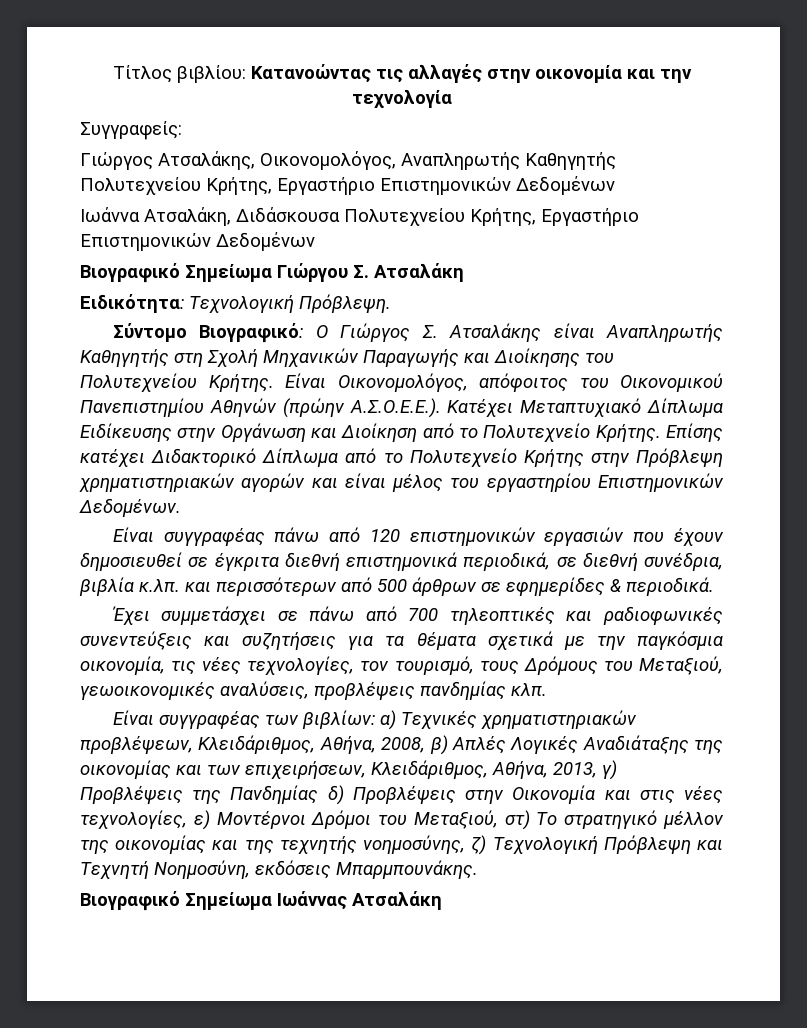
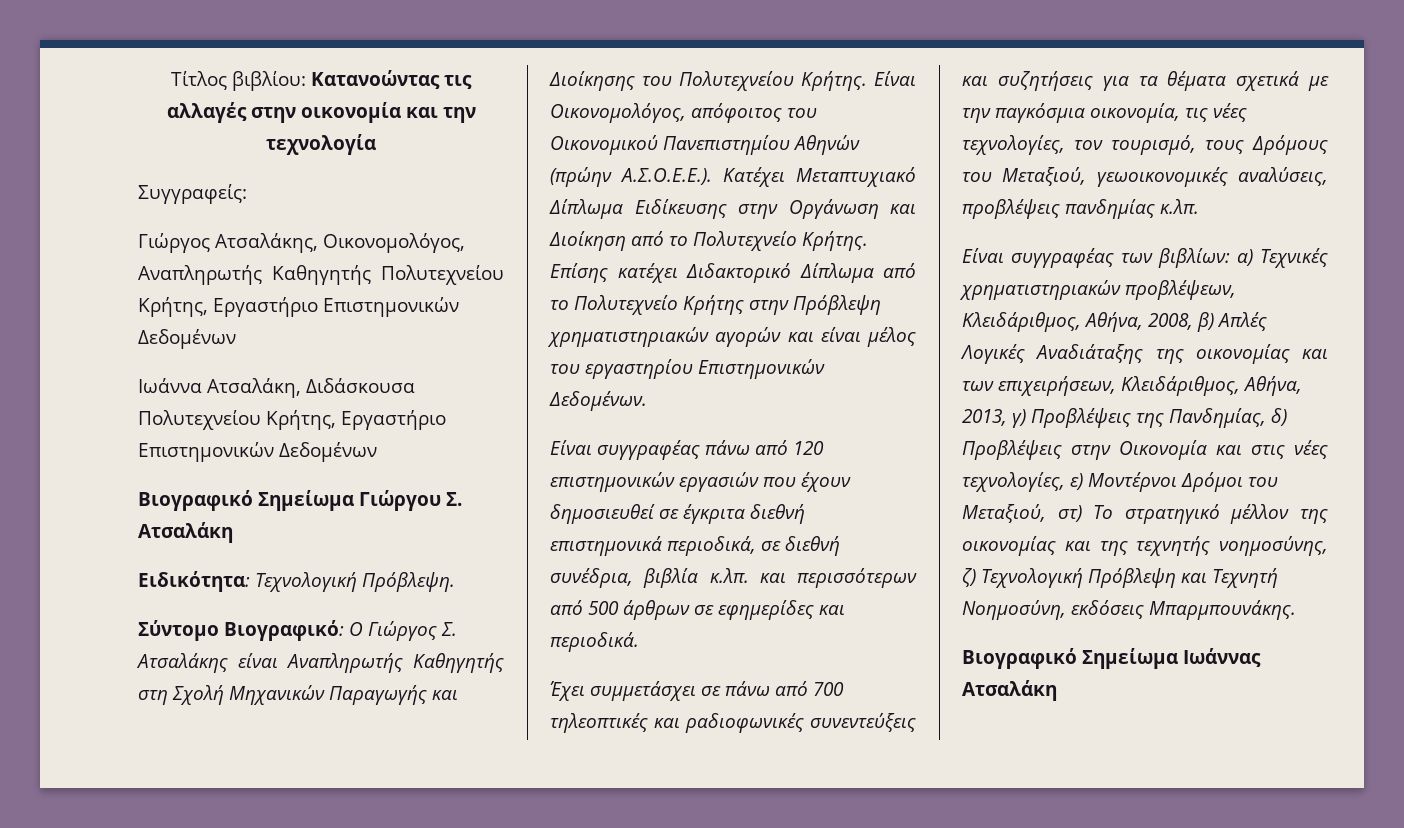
[610,579,621,592] & -> [819,605,845,615] και
[511,683,547,696] κλπ. -> [1160,199,1199,214] κ.λπ.
[230,785,319,804] Πανδημίας -> [1169,408,1266,428] Πανδημίας,

